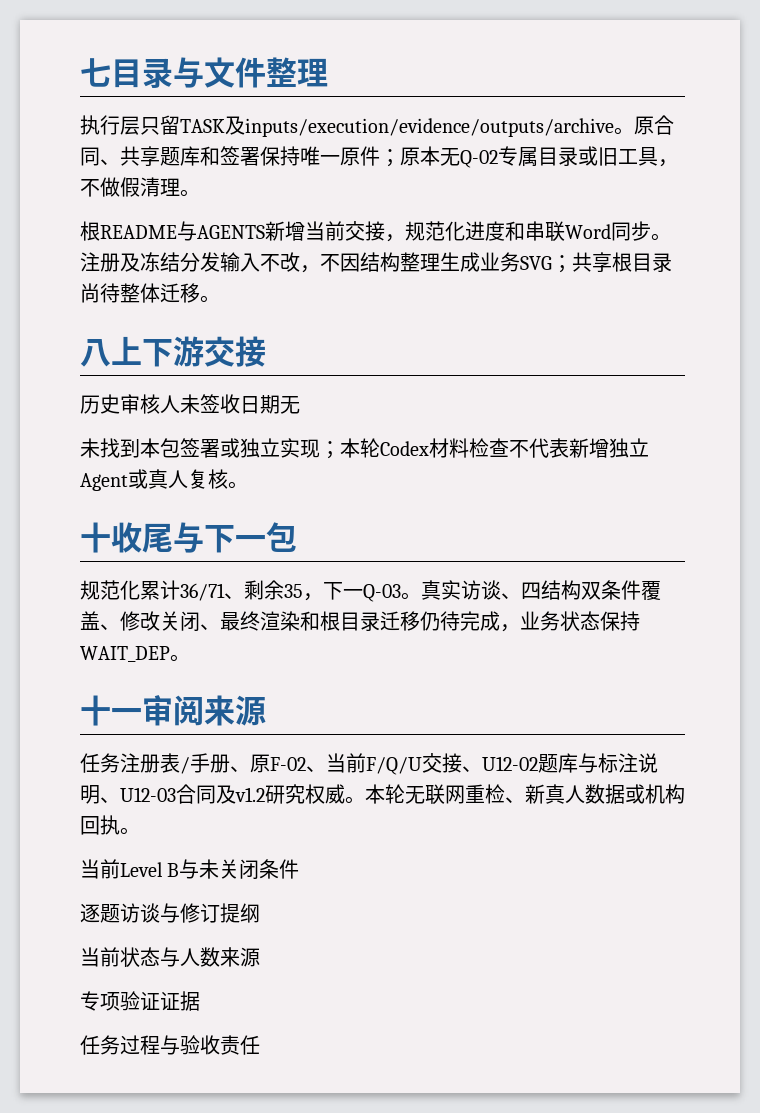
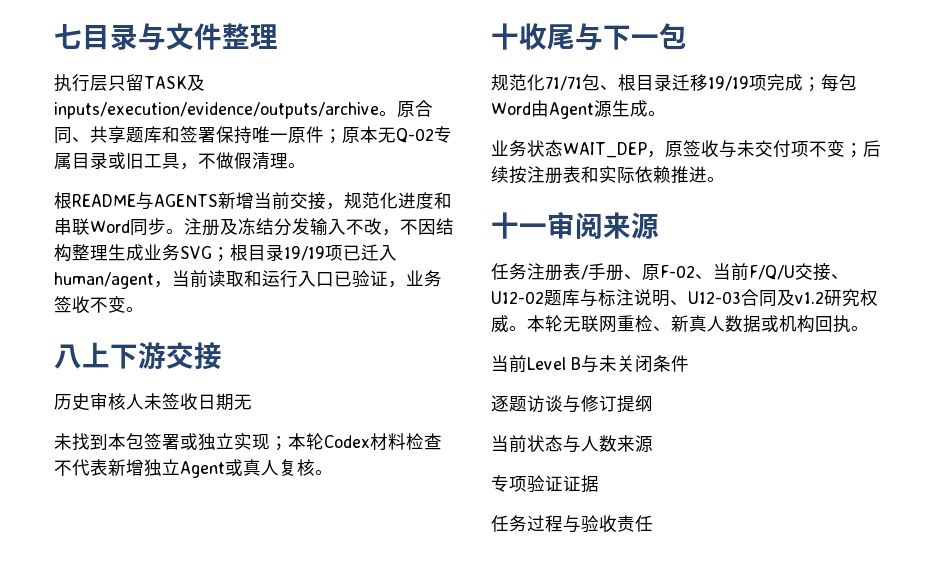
[572,252,672,273] [80,283,200,303] 共享根目录尚待整体迁移 -> [230,244,397,261] [54,270,442,289] [54,296,126,314] 根目录19/19项已迁入human/agent，当前读取和运行入口已验证，业务签收不变
[140,580,661,602] [80,611,640,632] [80,646,170,662] 累计36/71、剩余35，下一Q-03。真实访谈、四结构双条件覆盖、修改关闭、最终渲染和根目录迁移仍待完成，业务状态保持WAIT_DEP -> [545,74,857,92] [491,100,666,119] [491,140,881,158] [491,166,707,184] 71/71包、根目录迁移19/19项完成；每包Word由Agent源生成。 // 业务状态WAIT_DEP，原签收与未交付项不变；后续按注册表和实际依赖推进

